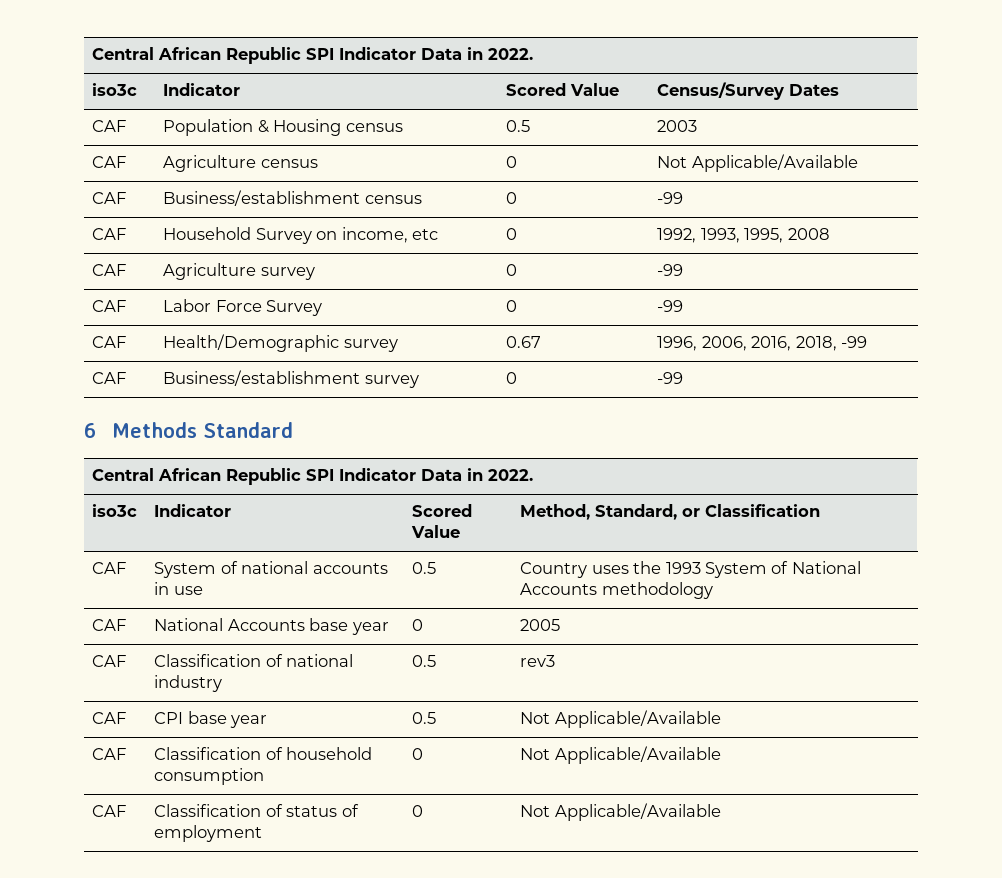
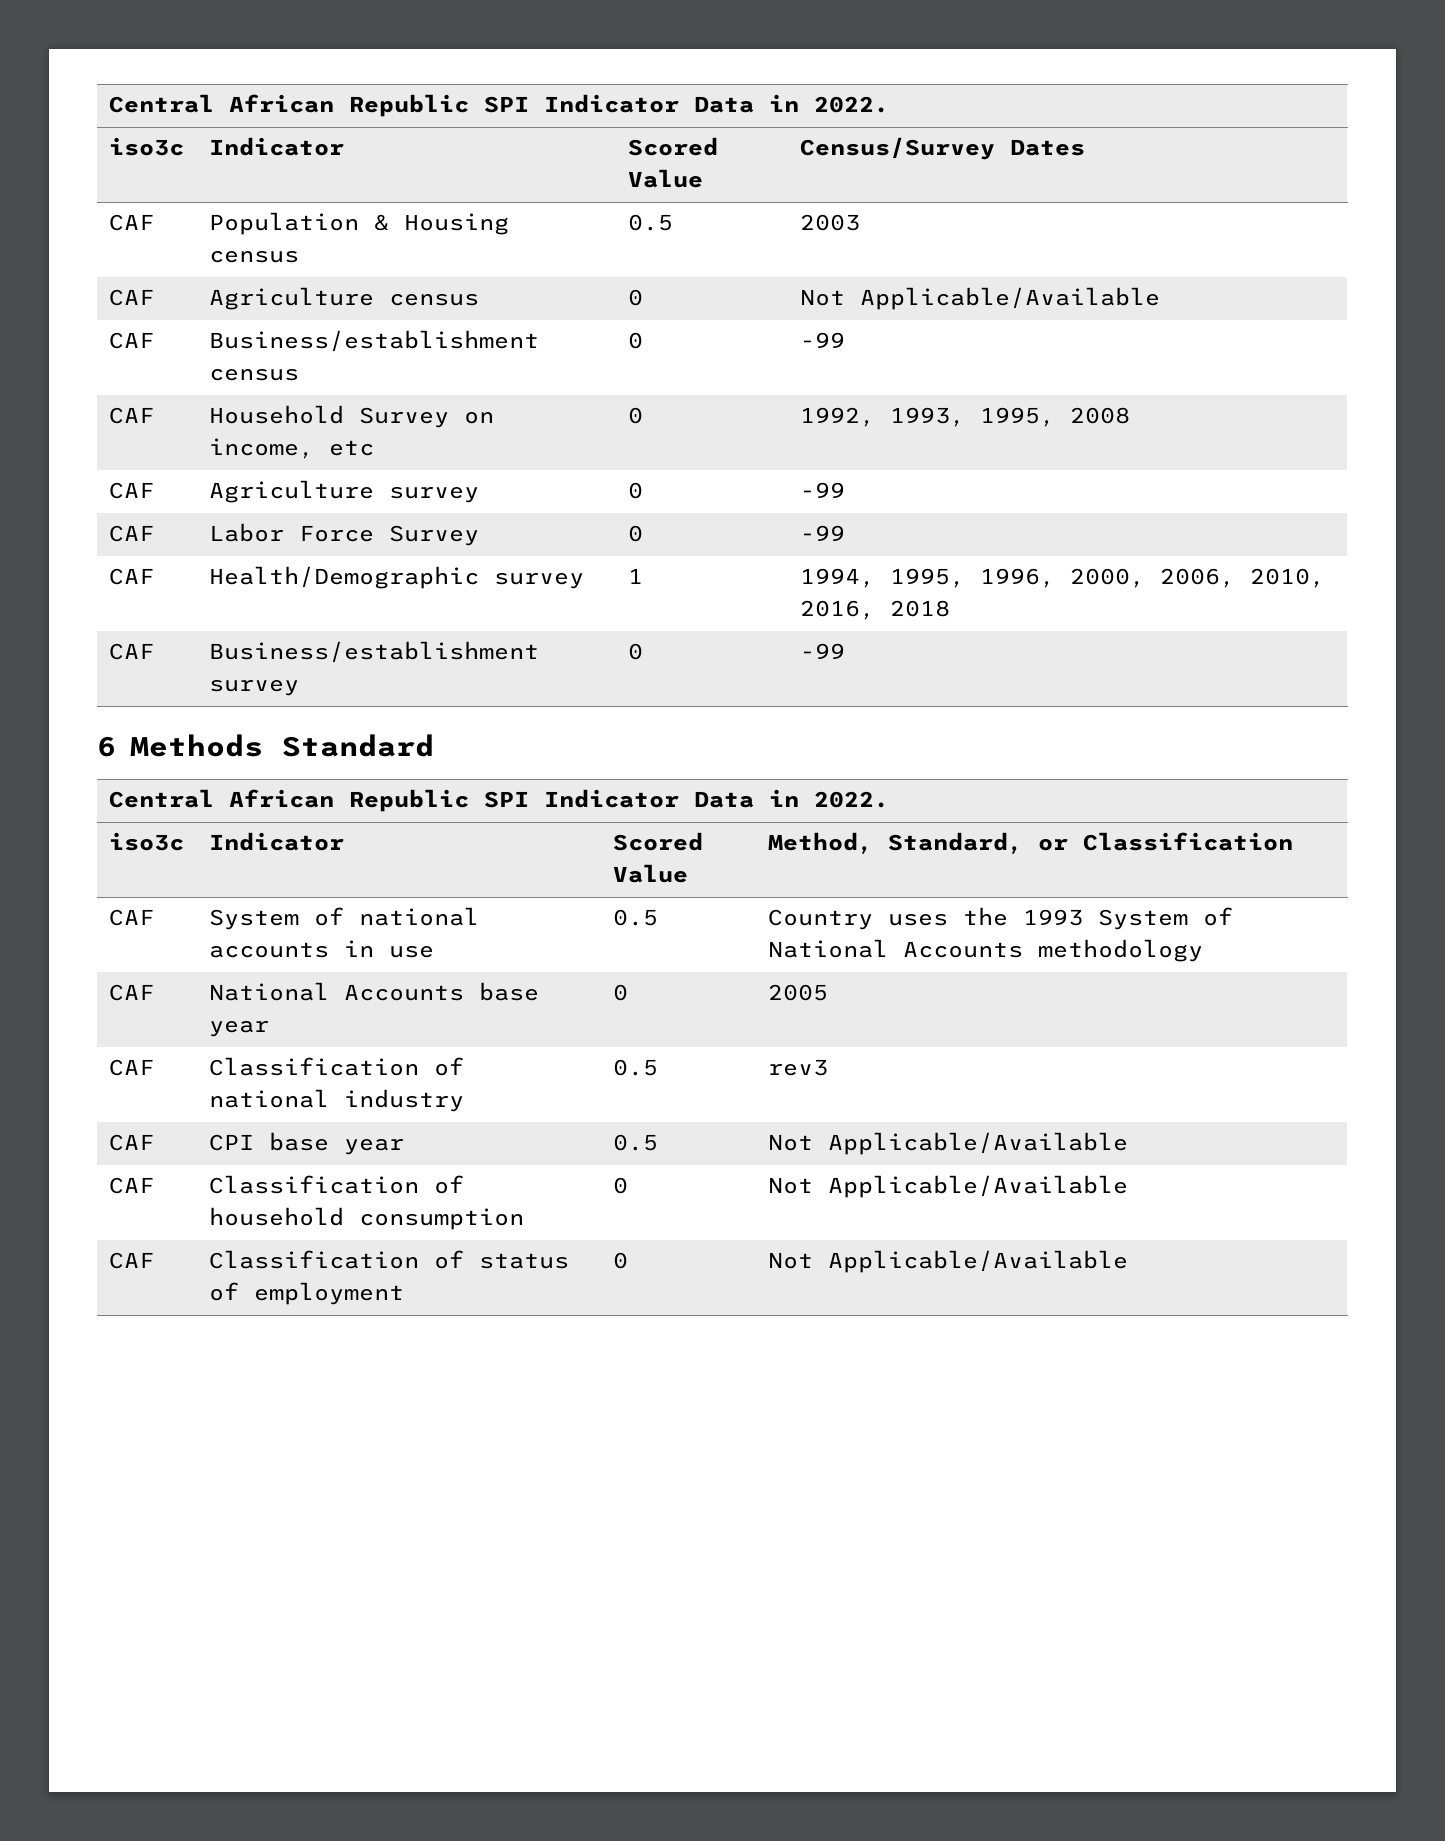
[506,336,542,348] [657,336,867,351] 0.67 | 1996, 2006, 2016, 2018, -99 -> [628,568,644,584] [800,568,1326,588] [800,600,951,620] 1 | 1994, 1995, 1996, 2000, 2006, 2010, 2016, 2018

